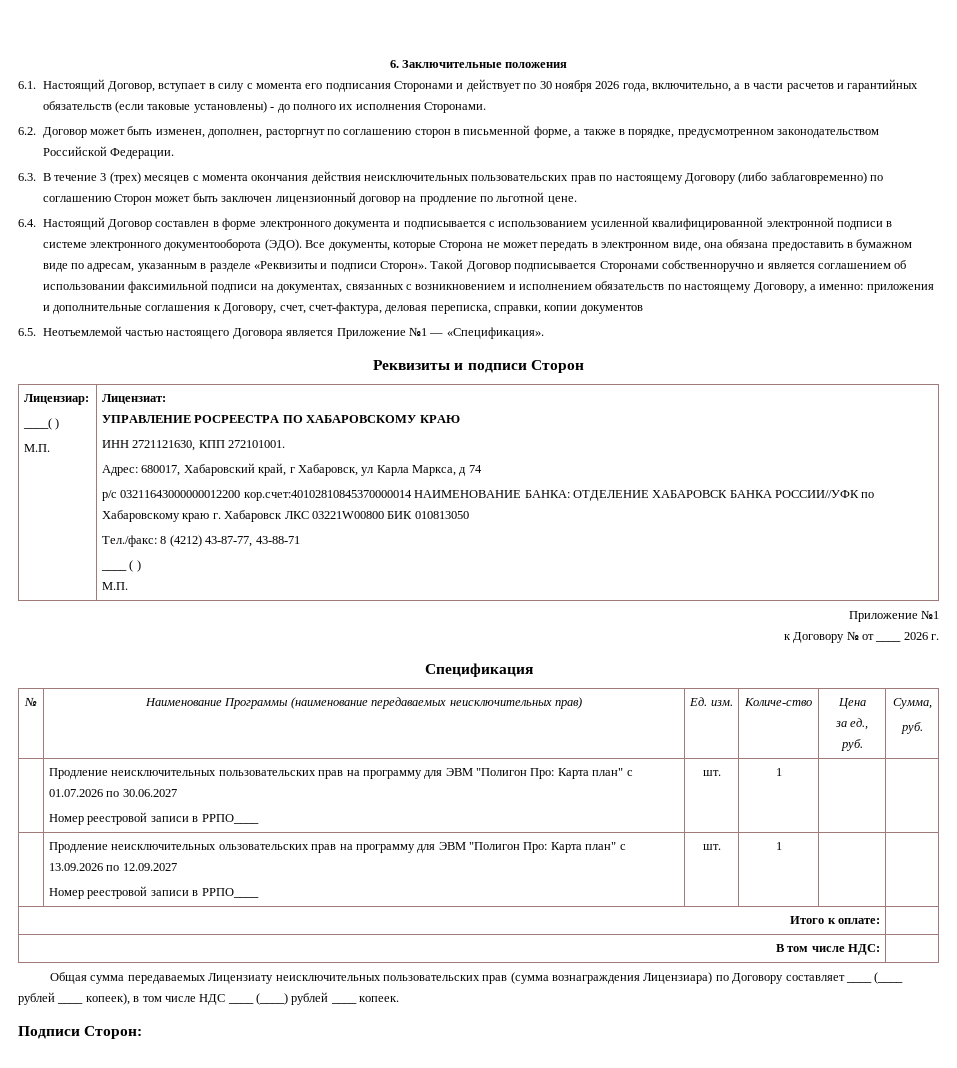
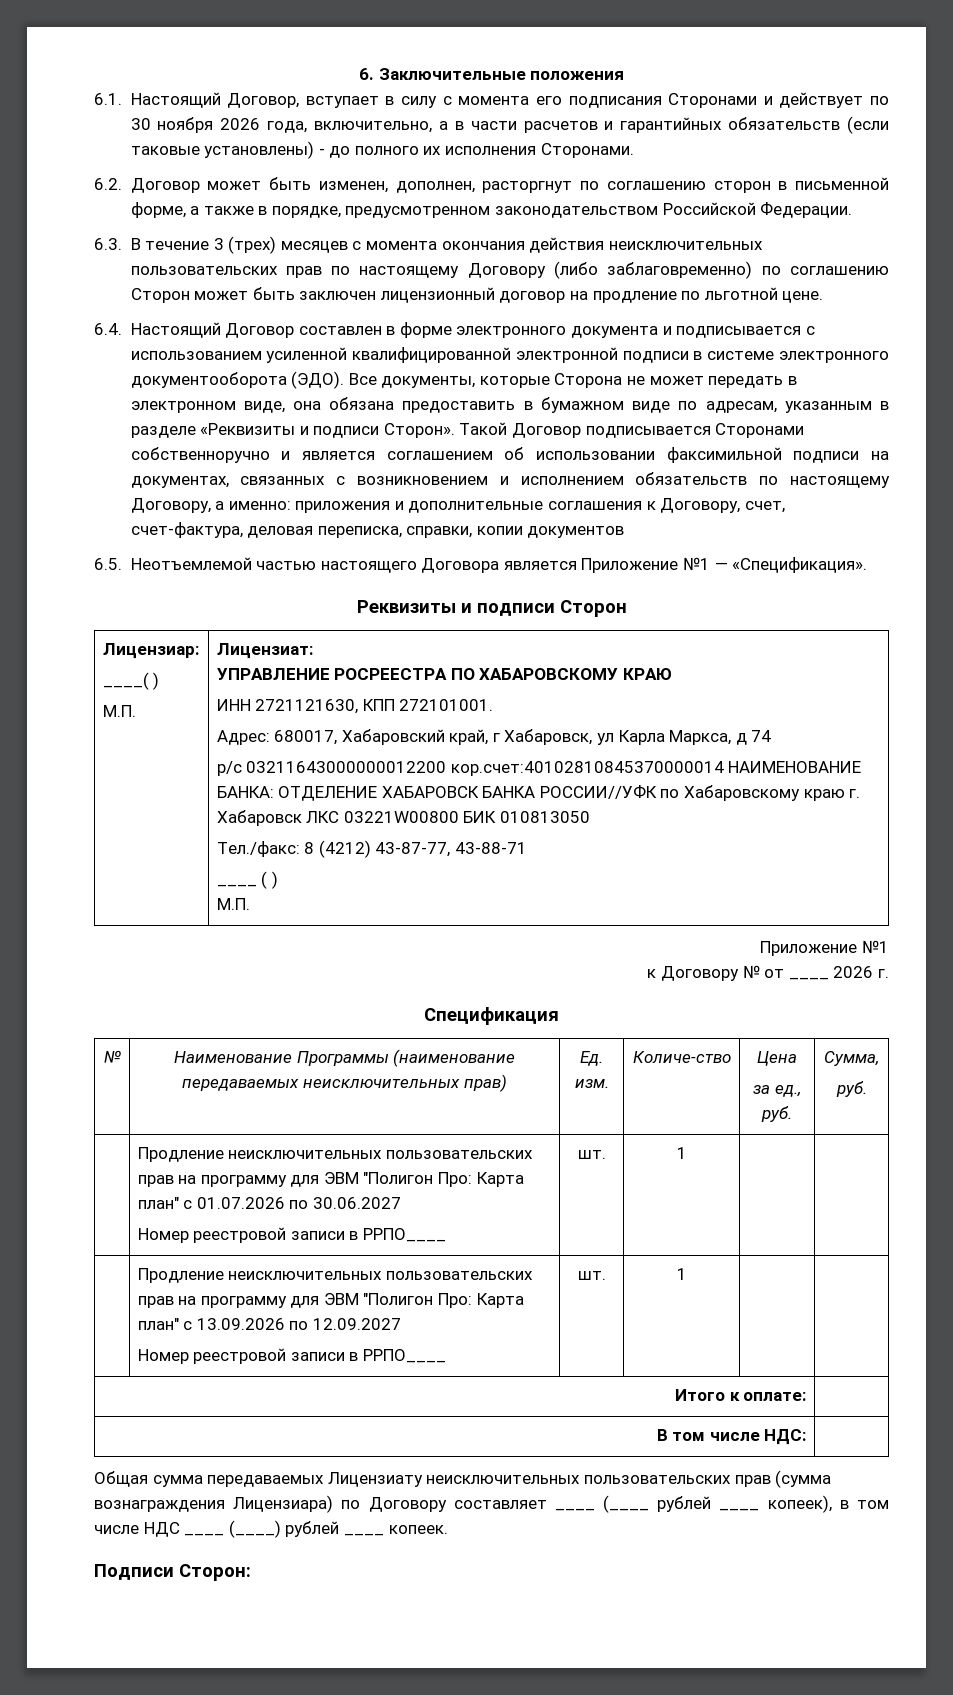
[218,844,309,850] ользовательских -> [385,1271,533,1280] пользовательских

